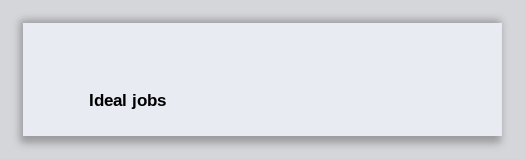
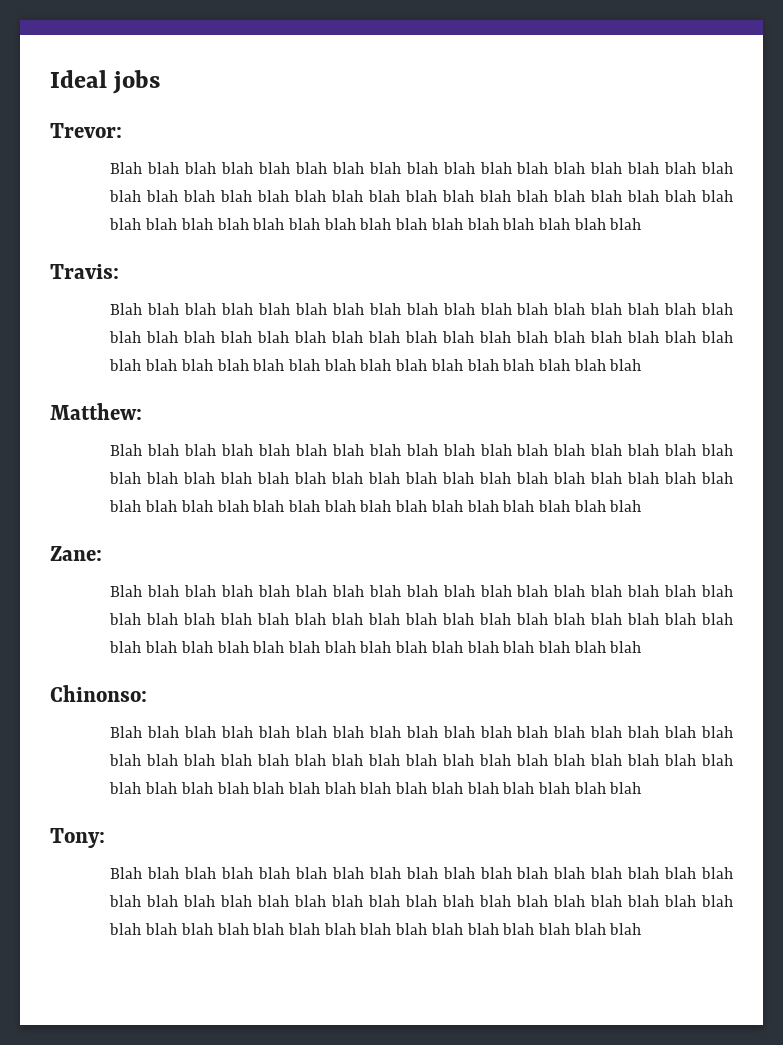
(166, 101) none -> [50,123,122,138] [110,162,733,174] [109,190,733,202] [109,218,642,230] [50,264,119,279] [110,303,733,315] [109,331,733,343] [109,359,642,371] [50,403,142,420] [110,444,733,456] [109,472,733,484] [109,500,642,512] [50,546,102,561] [110,585,733,597] [109,613,733,625] [109,641,642,653] [50,685,147,702] [110,726,733,738] [109,754,733,766] [109,782,642,794] [50,828,105,848] [110,867,733,879] [109,895,733,907] [109,923,642,935] // Trevor: // Blah blah blah blah blah blah blah blah blah blah blah blah blah blah blah blah blah blah blah blah blah blah blah blah blah blah blah blah blah blah blah blah blah blah blah blah blah blah blah blah blah blah blah blah blah blah blah blah blah // Travis: // Blah blah blah blah blah blah blah blah blah blah blah blah blah blah blah blah blah blah blah blah blah blah blah blah blah blah blah blah blah blah blah blah blah blah blah blah blah blah blah blah blah blah blah blah blah blah blah blah blah // Matthew: // Blah blah blah blah blah blah blah blah blah blah blah blah blah blah blah blah blah blah blah blah blah blah blah blah blah blah blah blah blah blah blah blah blah blah blah blah blah blah blah blah blah blah blah blah blah blah blah blah blah // Zane: // Blah blah blah blah blah blah blah blah blah blah blah blah blah blah blah blah blah blah blah blah blah blah blah blah blah blah blah blah blah blah blah blah blah blah blah blah blah blah blah blah blah blah blah blah blah blah blah blah blah // Chinonso: // Blah blah blah blah blah blah blah blah blah blah blah blah blah blah blah blah blah blah blah blah blah blah blah blah blah blah blah blah blah blah blah blah blah blah blah blah blah blah blah blah blah blah blah blah blah blah blah blah blah // Tony: // Blah blah blah blah blah blah blah blah blah blah blah blah blah blah blah blah blah blah blah blah blah blah blah blah blah blah blah blah blah blah blah blah blah blah blah blah blah blah blah blah blah blah blah blah blah blah blah blah blah

